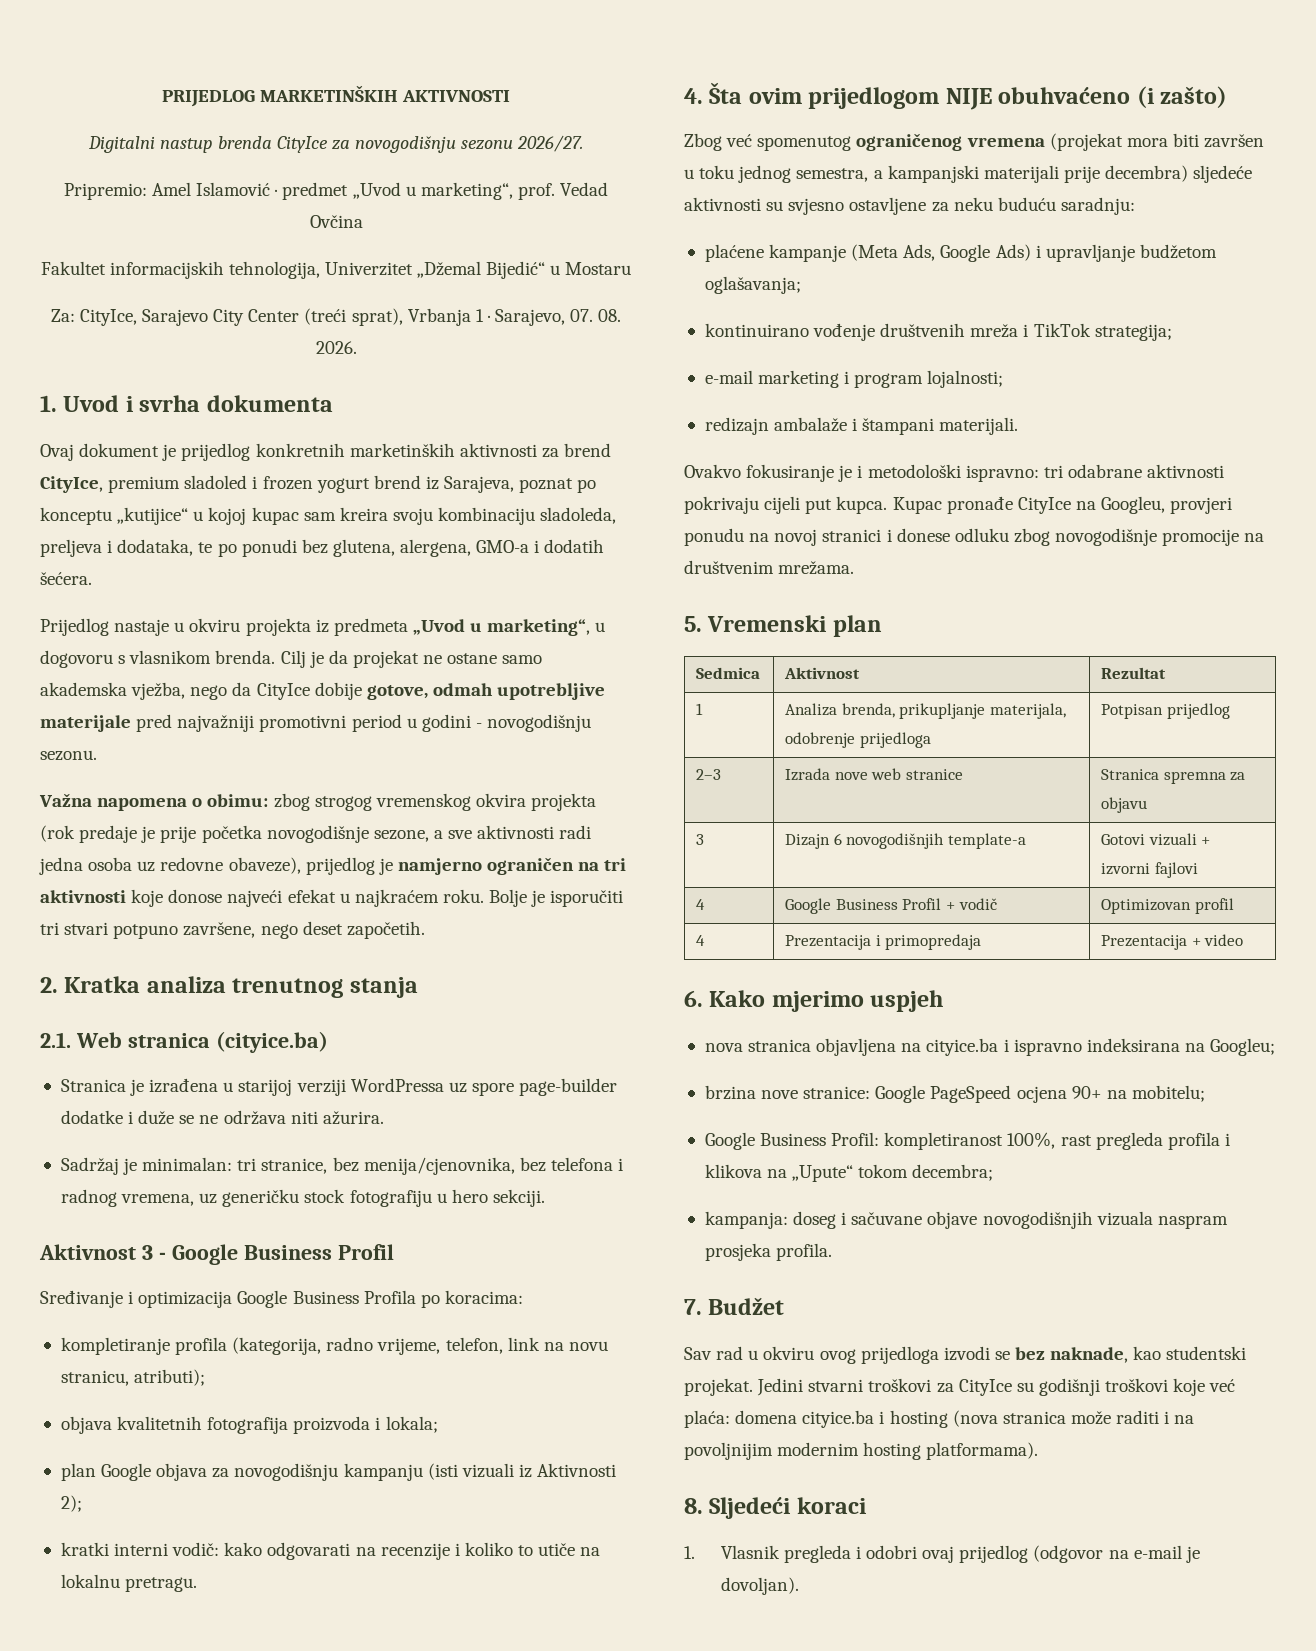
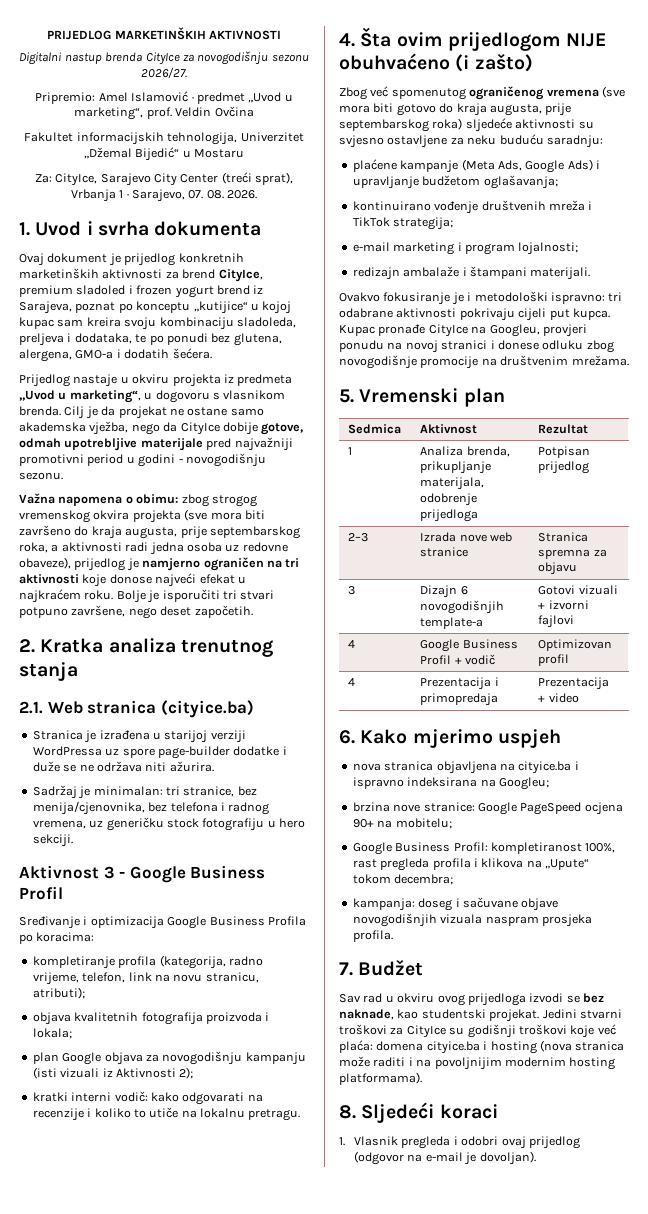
[560,182,609,196] Vedad -> [175,107,212,117] Veldin
[40,825,473,843] (rok predaje je prije početka novogodišnje sezone, a sve -> [184,509,265,521] [19,525,300,539] [19,542,59,553] (sve mora biti završeno do kraja augusta, prije septembarskog roka, a
[1049,133,1265,151] [684,165,1189,183] (projekat mora biti završen u toku jednog semestra, a kampanjski materijali prije decembra) -> [601,86,625,98] [339,103,572,116] [339,118,463,132] (sve mora biti gotovo do kraja augusta, prije septembarskog roka)

